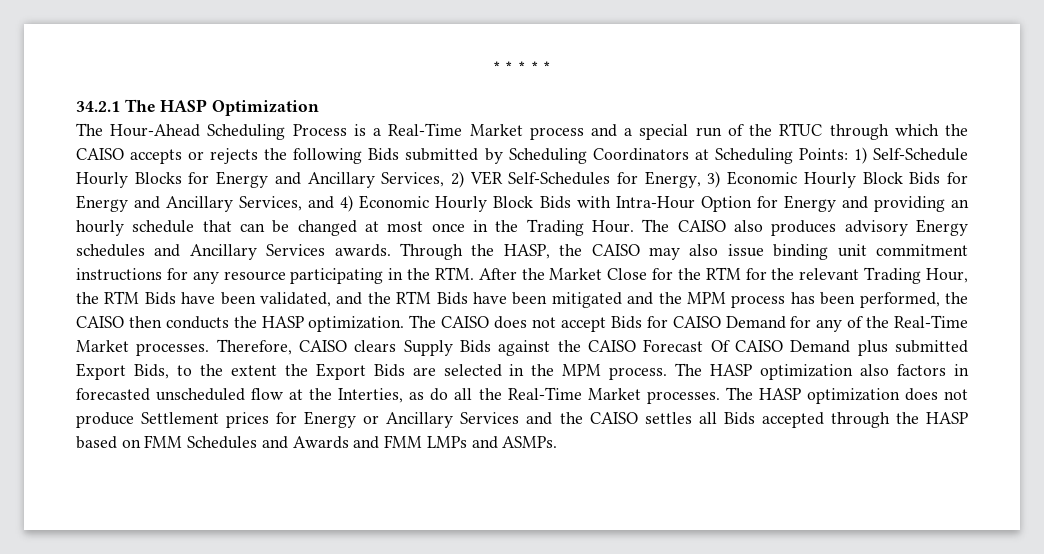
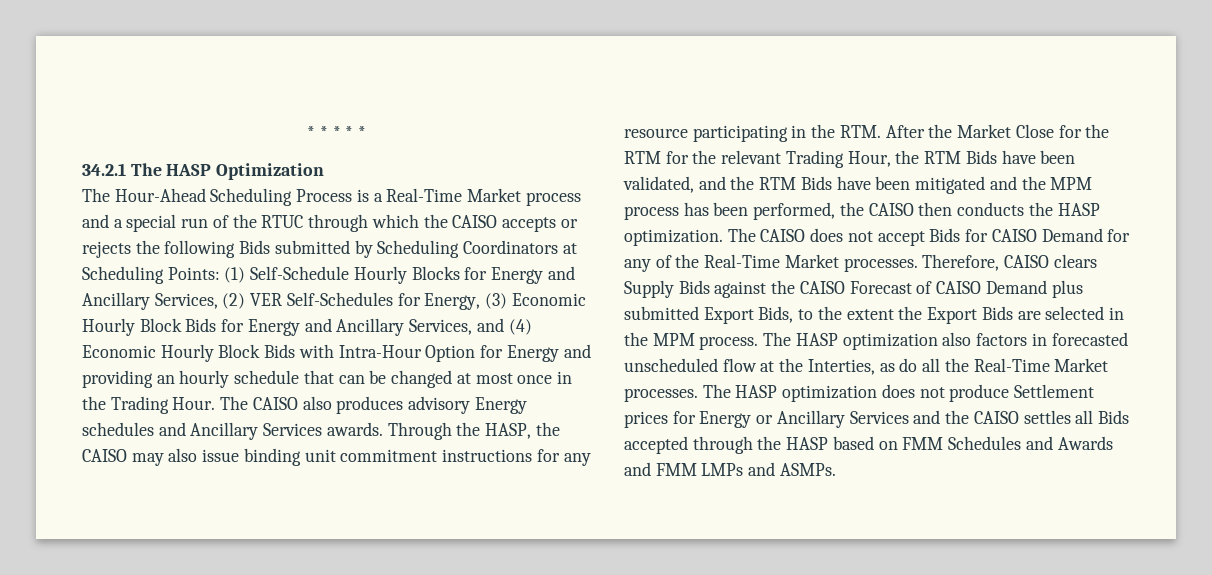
[853,147,867,164] 1) -> [224,267,246,283] (1)
[450,171,464,188] 2) -> [222,293,246,309] (2)
[707,171,721,188] 3) -> [485,293,508,309] (3)
[340,195,354,212] 4) -> [508,319,532,335] (4)
[710,340,730,352] Of -> [916,281,933,294] of

